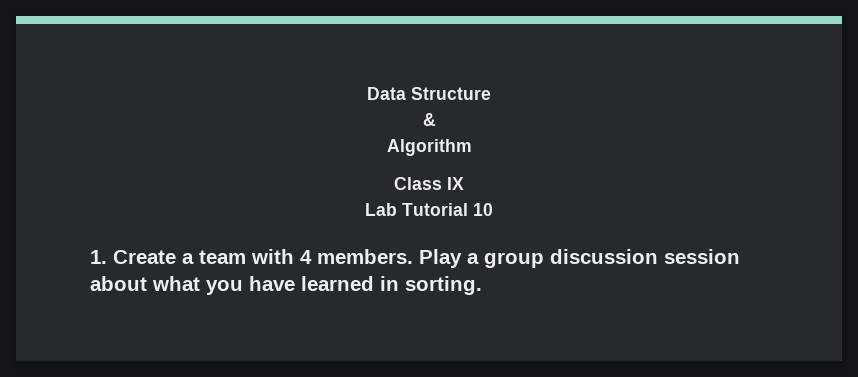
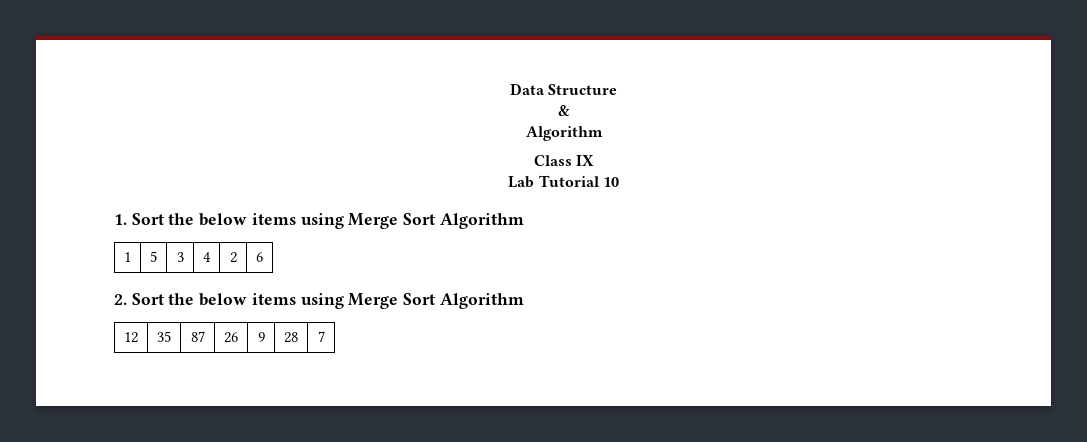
[113,249,740,268] [90,276,482,295] Create a team with 4 members. Play a group discussion session about what you have learned in sorting. -> [131,213,524,229] [124,252,131,262] [150,251,157,262] [176,252,184,262] [203,252,211,262] [229,252,237,263] [256,252,263,262] [114,293,524,309] [124,332,138,343] [157,331,171,342] [190,331,205,342] [224,332,238,343] [257,332,265,342] [284,332,298,343] [317,331,325,342] Sort the below items using Merge Sort Algorithm // 1 | 5 | 3 | 4 | 2 | 6 // 2. Sort the below items using Merge Sort Algorithm // 12 | 35 | 87 | 26 | 9 | 28 | 7

